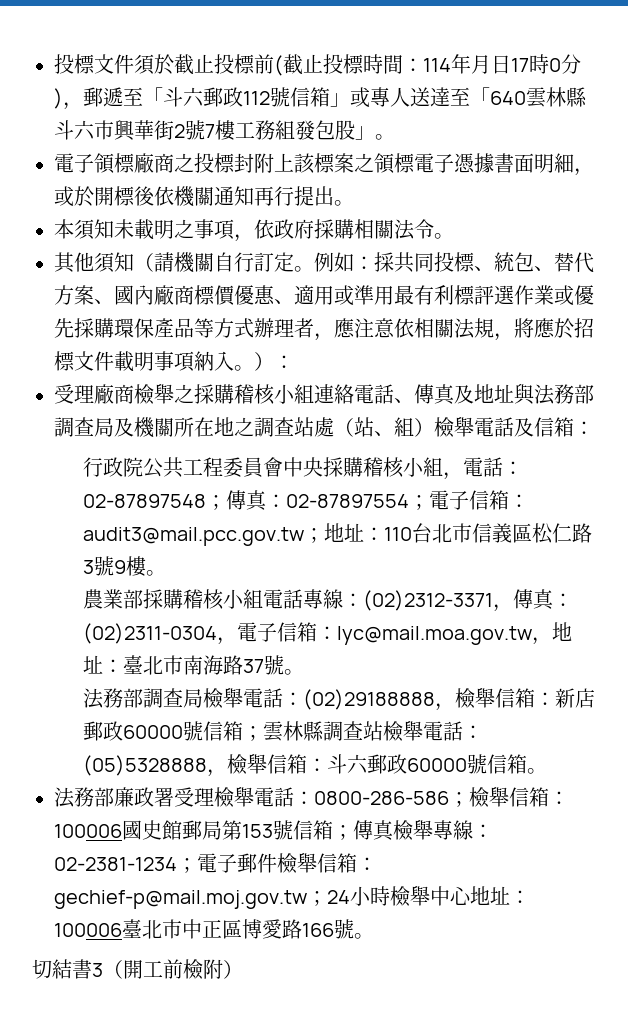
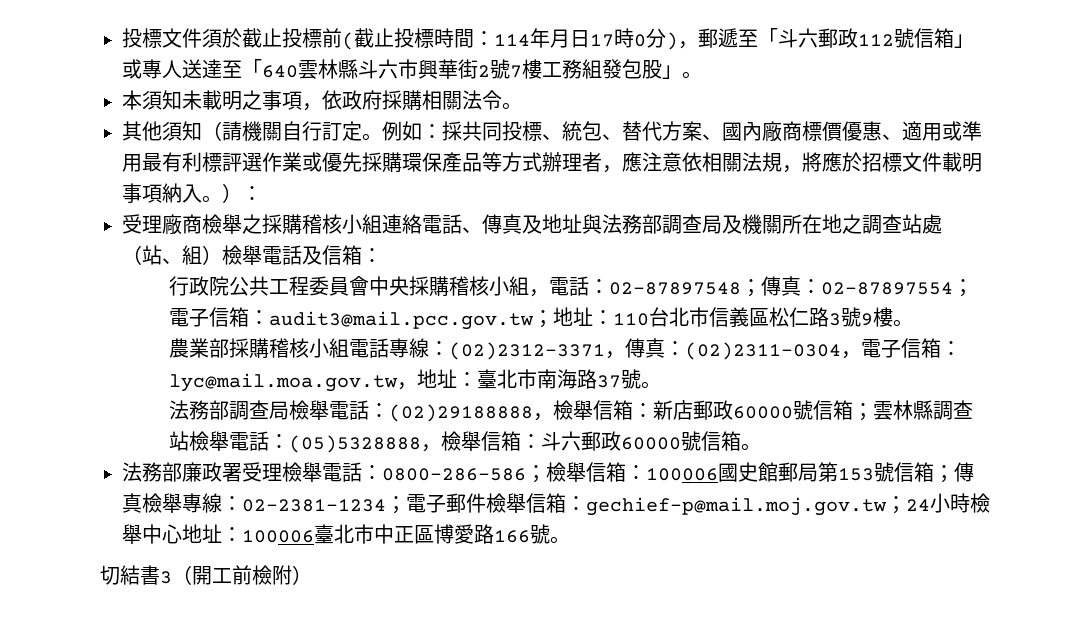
[54,153,594,176] [54,186,354,207] // 電子領標廠商之投標封附上該標案之領標電子憑據書面明細，或於開標後依機關通知再行提出。 -> (702, 75) none

